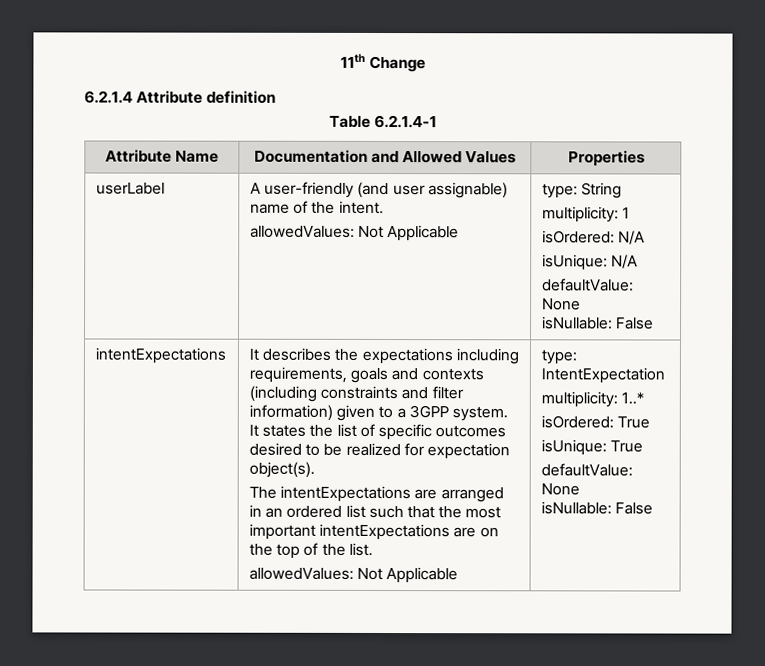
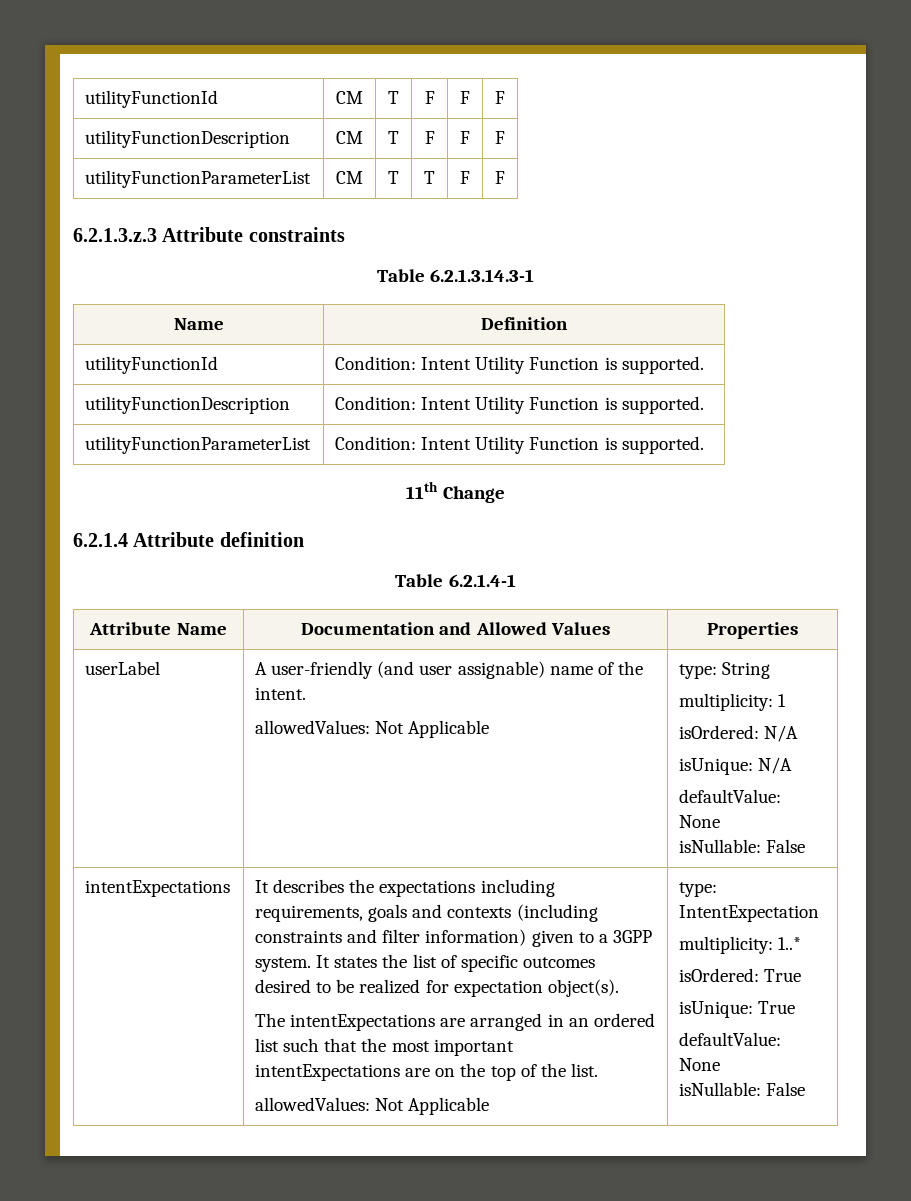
(339, 60) none -> [85,90,219,108] [336,91,363,104] [388,91,399,104] [424,91,435,104] [460,91,470,104] [495,91,505,104] [85,130,291,148] [336,131,363,144] [388,131,399,144] [424,131,435,144] [460,131,470,144] [495,131,505,144] [85,170,312,188] [336,171,363,184] [388,171,399,184] [424,171,435,184] [460,171,470,184] [495,171,505,184] [73,227,345,242] [376,269,535,282] [173,318,224,330] [481,317,568,330] [85,356,219,374] [335,356,704,374] [85,396,291,414] [335,396,704,414] [85,436,312,454] [335,436,704,454] utilityFunctionId | CM | T | F | F | F // utilityFunctionDescription | CM | T | F | F | F // utilityFunctionParameterList | CM | T | T | F | F // 6.2.1.3.z.3 Attribute constraints // Table 6.2.1.3.14.3-1 // Name | Definition // utilityFunctionId | Condition: Intent Utility Function is supported. // utilityFunctionDescription | Condition: Intent Utility Function is supported. // utilityFunctionParameterList | Condition: Intent Utility Function is supported. //

